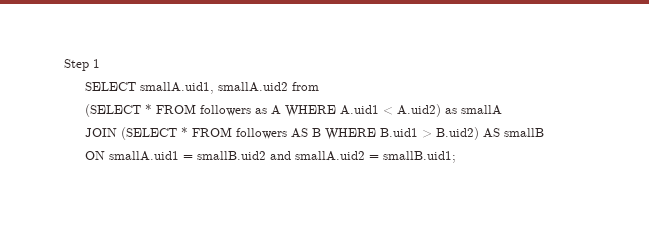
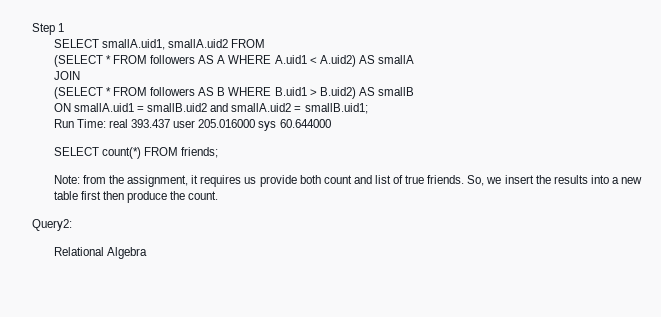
[292,82,320,91] [85,104,268,117] from // (SELECT * FROM followers as -> [231,39,266,48] [53,55,215,67] FROM // (SELECT * FROM followers AS
[445,108,458,114] as -> [358,55,375,64] AS
(118, 132) none -> (80, 75) //
(457, 157) none -> [53,119,331,131] [53,147,219,159] [53,175,643,187] [53,191,219,203] [32,219,72,231] [53,247,147,259] // Run Time: real 393.437 user 205.016000 sys 60.644000 // SELECT count(*) FROM friends; // Note: from the assignment, it requires us provide both count and list of true friends. So, we insert the results into a new table first then produce the count. // Query2: // Relational Algebra

